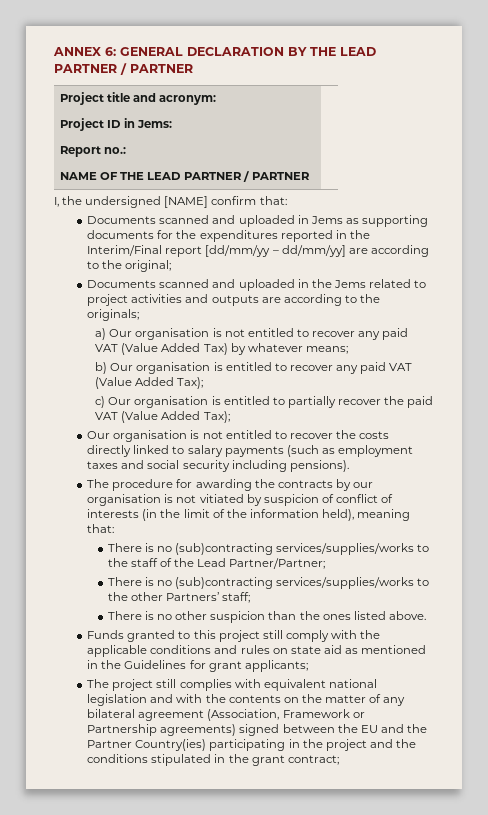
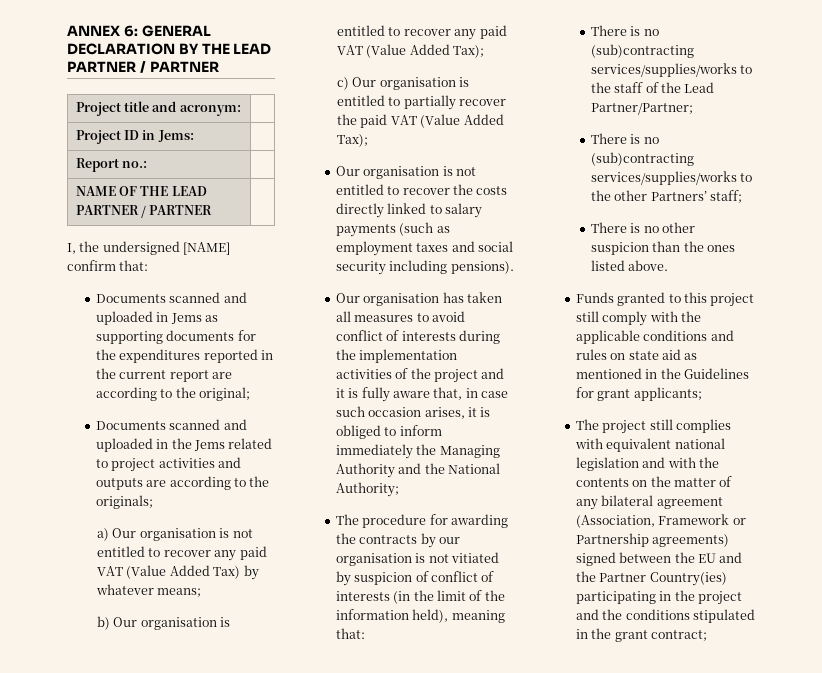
[87,245,346,257] Interim/Final report [dd/mm/yy – dd/mm/yy] -> [119,370,209,382] current report
(349, 466) none -> [335,292,502,306] [335,311,465,322] [335,330,500,344] [335,349,458,363] [335,368,505,383] [335,387,509,402] [335,406,491,419] [335,425,442,439] [335,444,500,459] [335,463,500,478] [335,482,399,497] // Our organisation has taken all measures to avoid conflict of interests during the implementation activities of the project and it is fully aware that, in case such occasion arises, it is obliged to inform immediately the Managing Authority and the National Authority;

